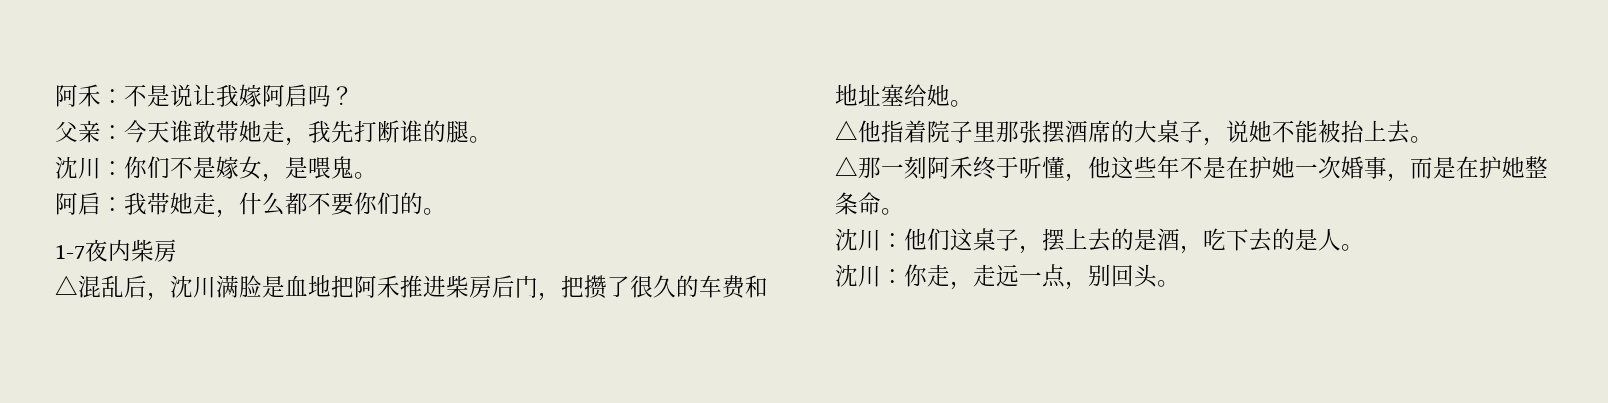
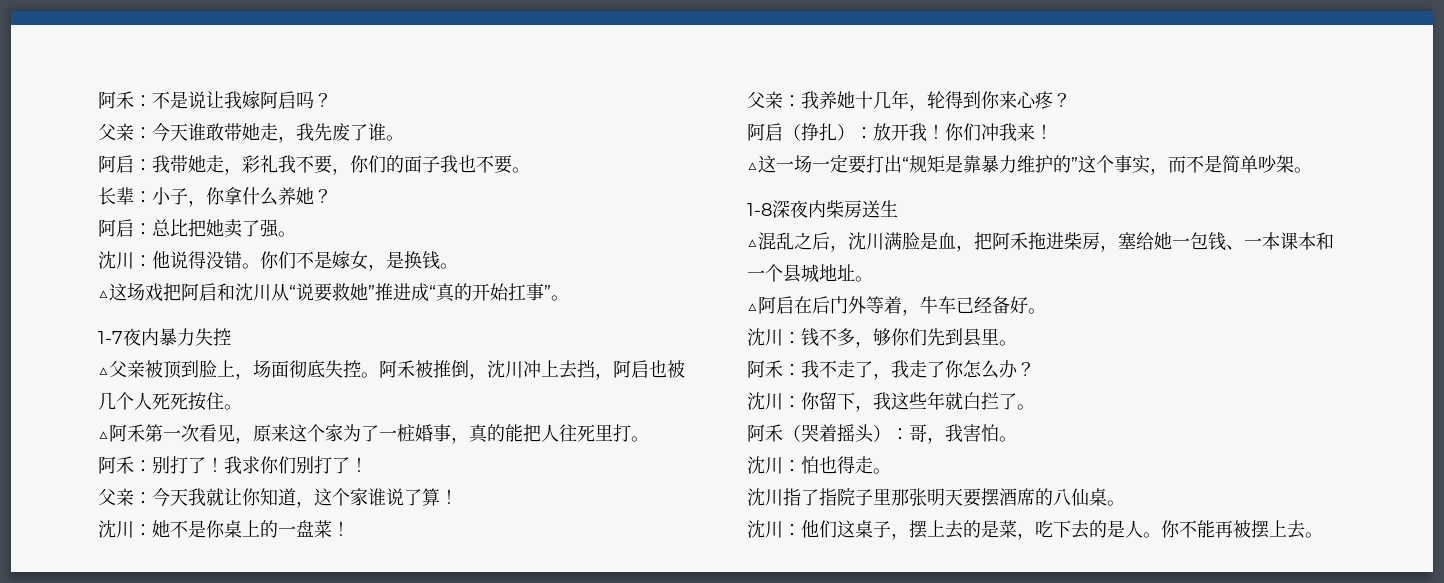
[354,120,492,143] [55,156,354,182] 打断谁的腿。 // 沈川：你们不是嫁女，是喂鬼 -> [332,123,386,141] 废了谁
[239,192,446,216] [55,245,85,259] 什么都不要你们的。 // 1-7 -> [242,155,530,175] [98,187,332,207] [98,219,296,238] [98,251,458,271] [98,283,569,302] [98,328,231,346] [98,360,685,380] [98,392,242,411] [98,424,649,444] [98,456,368,474] [98,488,458,508] [98,520,350,538] [747,90,1071,111] [747,123,1053,141] [747,154,1312,175] [747,200,790,218] 彩礼我不要，你们的面子我也不要。 // 长辈：小子，你拿什么养她？ // 阿启：总比把她卖了强。 // 沈川：他说得没错。你们不是嫁女，是换钱。 // △这场戏把阿启和沈川从“说要救她”推进成“真的开始扛事”。 // 1-7夜内暴力失控 // △父亲被顶到脸上，场面彻底失控。阿禾被推倒，沈川冲上去挡，阿启也被几个人死死按住。 // △阿禾第一次看见，原来这个家为了一桩婚事，真的能把人往死里打。 // 阿禾：别打了！我求你们别打了！ // 父亲：今天我就让你知道，这个家谁说了算！ // 沈川：她不是你桌上的一盘菜！ // 父亲：我养她十几年，轮得到你来心疼？ // 阿启（挣扎）：放开我！你们冲我来！ // △这一场一定要打出“规矩是靠暴力维护的”这个事实，而不是简单吵架。 // 1-8深
(177, 250) none -> [862,200,898,218] 送生
(124, 286) none -> [794,232,812,250] 之
[308,275,768,301] [835,84,973,107] [835,120,927,143] 地把阿禾推进柴房后门，把攒了很久的车费和地址塞给她。 // △他指着 -> [956,232,1334,252] [747,264,873,283] [747,296,1046,316] [747,328,1017,348] [747,360,1035,380] [747,391,1035,412] [747,424,1017,444] [747,456,891,474] [747,488,837,506] ，把阿禾拖进柴房，塞给她一包钱、一本课本和一个县城地址。 // △阿启在后门外等着，牛车已经备好。 // 沈川：钱不多，够你们先到县里。 // 阿禾：我不走了，我走了你怎么办？ // 沈川：你留下，我这些年就白拦了。 // 阿禾（哭着摇头）：哥，我害怕。 // 沈川：怕也得走。 // 沈川指了指
(1042, 131) none -> [927,488,981,507] 明天要
[1134,120,1433,146] [835,156,1548,182] [835,192,881,215] 大桌子，说她不能被抬上去。 // △那一刻阿禾终于听懂，他这些年不是在护她一次婚事，而是在护她整条命 -> [1053,488,1107,506] 八仙桌
[1157,228,1180,251] 酒 -> [999,520,1017,538] 菜
[835,264,1157,290] // 沈川：你走，走远一点，别回头 -> [1161,520,1305,539] 你不能再被摆上去

